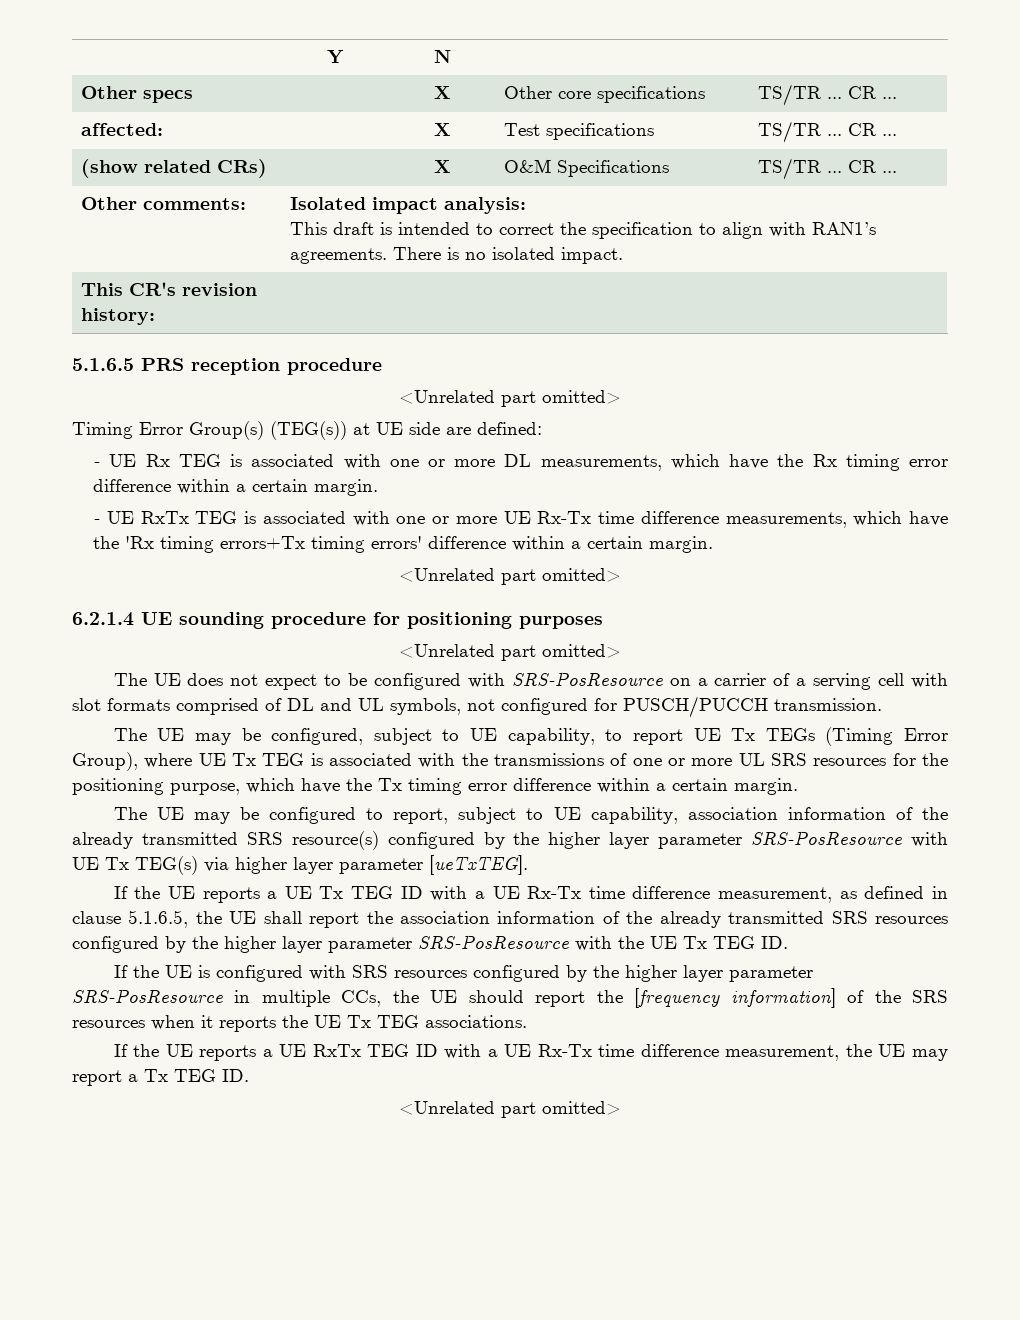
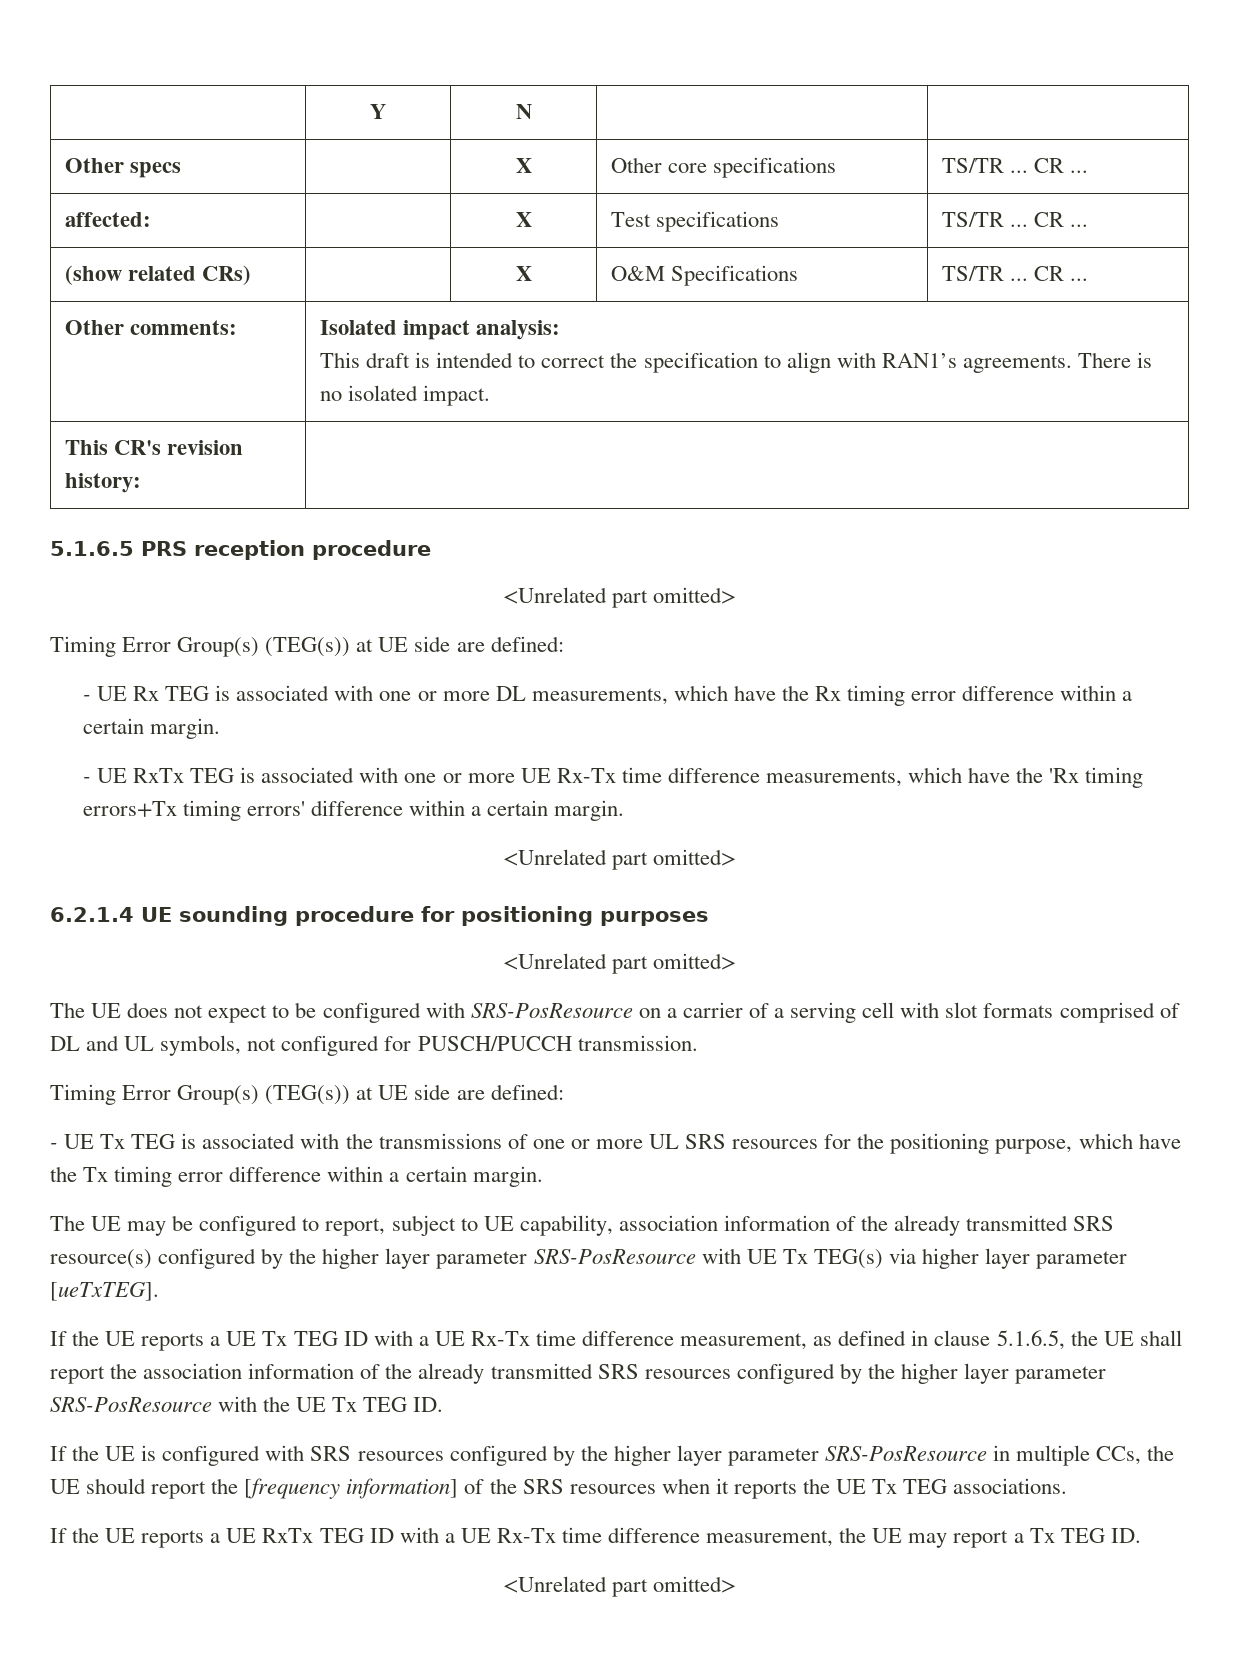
[113,727,948,746] [72,752,193,771] The UE may be configured, subject to UE capability, to report UE Tx TEGs (Timing Error Group), where -> [50,1084,564,1105] [50,1143,58,1149] Timing Error Group(s) (TEG(s)) at UE side are defined: // -

